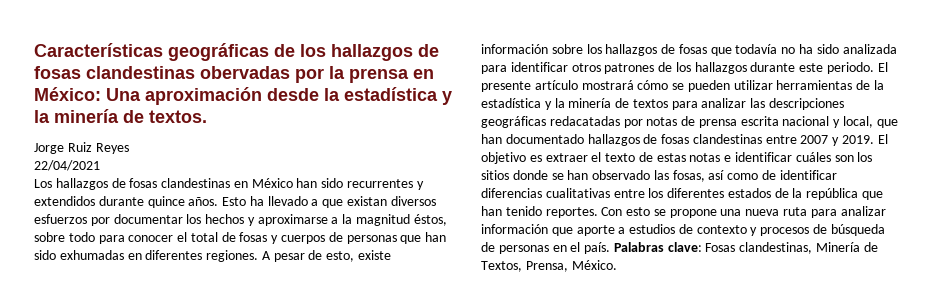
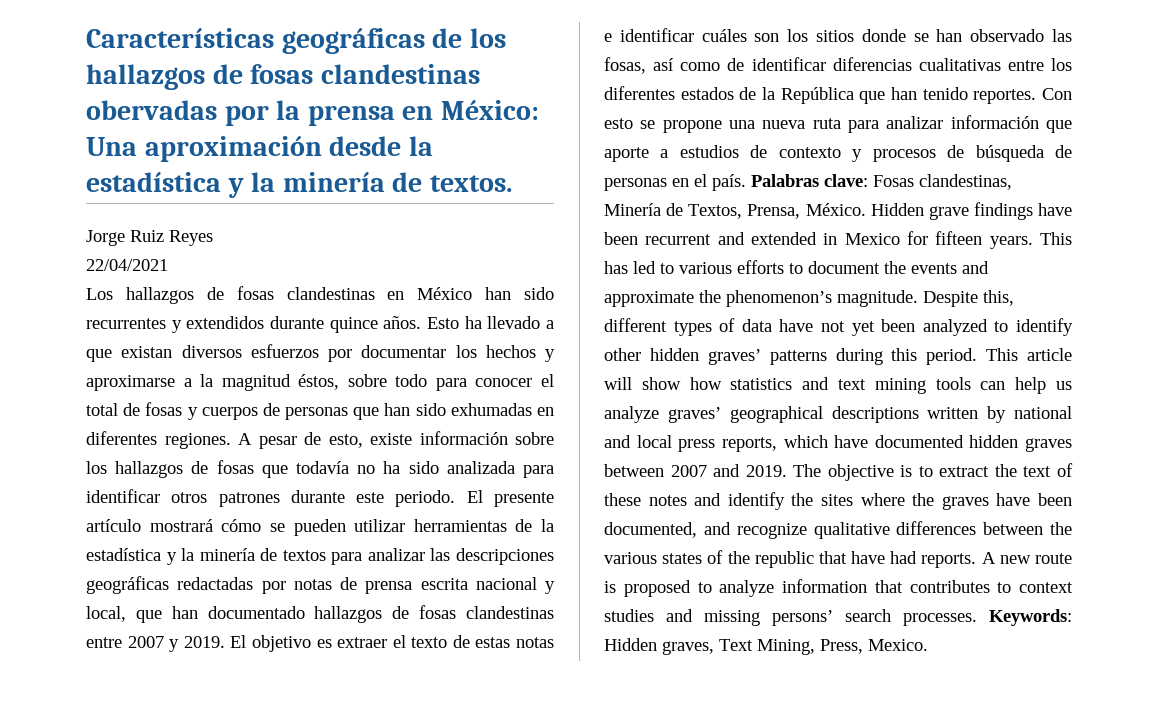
[658,62,747,74] de los hallazgos -> (280, 499) none
[549,116,620,126] redacatadas -> [177,577,254,590] redactadas
[806,188,859,200] república -> [780,87,854,104] República
(617, 265) none -> [870,202,1072,220] [604,231,1072,249] [604,260,989,274] [604,290,1014,307] [604,318,1073,336] [604,348,1072,365] [604,377,1072,394] [604,406,1072,423] [604,435,1072,452] [604,463,1073,481] [604,492,1072,510] [604,521,1072,539] [604,550,1072,568] [604,579,1073,597] [604,609,1072,626] [604,638,928,655] Hidden grave findings have been recurrent and extended in Mexico for fifteen years. This has led to various efforts to document the events and approximate the phenomenon’s magnitude. Despite this, different types of data have not yet been analyzed to identify other hidden graves’ patterns during this period. This article will show how statistics and text mining tools can help us analyze graves’ geographical descriptions written by national and local press reports, which have documented hidden graves between 2007 and 2019. The objective is to extract the text of these notes and identify the sites where the graves have been documented, and recognize qualitative differences between the various states of the republic that have had reports. A new route is proposed to analyze information that contributes to context studies and missing persons’ search processes. Keywords: Hidden graves, Text Mining, Press, Mexico.

